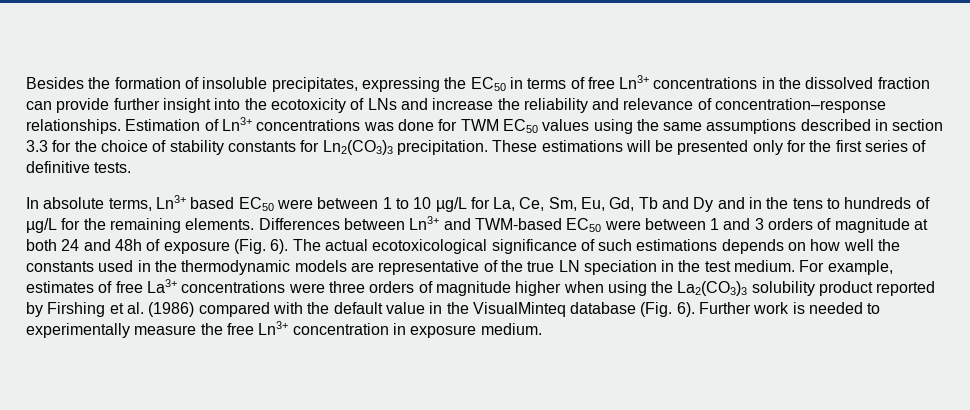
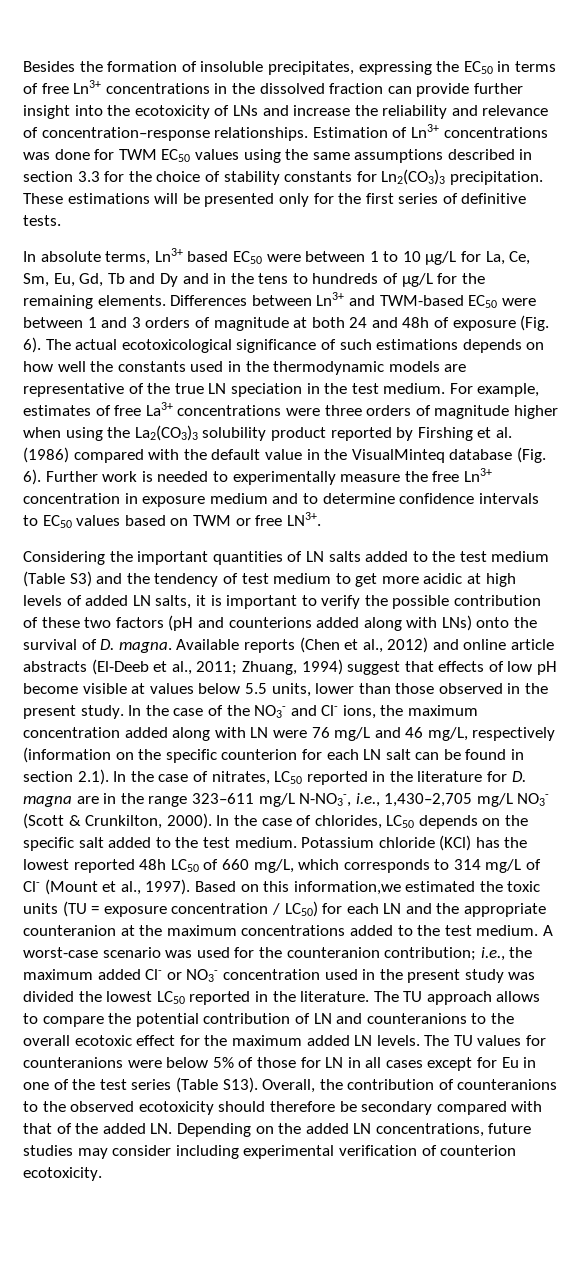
[480,323,542,335] medium. -> [209,493,539,504] [23,512,321,528] [23,551,550,565] [23,571,516,587] [23,595,542,609] [23,615,538,631] [23,637,555,653] [23,659,558,675] [23,683,549,697] [23,705,479,719] [23,727,556,741] [23,747,525,763] [23,769,526,785] [23,793,550,807] [23,813,529,829] [23,835,528,851] [23,859,542,873] [23,879,541,895] [23,901,547,917] [23,925,553,936] [23,947,533,961] [23,969,536,983] [23,991,541,1005] [23,1013,514,1027] [23,1035,547,1046] [23,1057,537,1071] [23,1077,558,1093] [23,1101,543,1115] [23,1123,532,1137] [23,1145,517,1159] [23,1167,102,1181] medium and to determine confidence intervals to EC50 values based on TWM or free LN3+. // Considering the important quantities of LN salts added to the test medium (Table S3) and the tendency of test medium to get more acidic at high levels of added LN salts, it is important to verify the possible contribution of these two factors (pH and counterions added along with LNs) onto the survival of D. magna. Available reports (Chen et al., 2012) and online article abstracts (El-Deeb et al., 2011; Zhuang, 1994) suggest that effects of low pH become visible at values below 5.5 units, lower than those observed in the present study. In the case of the NO3- and Cl- ions, the maximum concentration added along with LN were 76 mg/L and 46 mg/L, respectively (information on the specific counterion for each LN salt can be found in section 2.1). In the case of nitrates, LC50 reported in the literature for D. magna are in the range 323–611 mg/L N-NO3-, i.e., 1,430–2,705 mg/L NO3- (Scott & Crunkilton, 2000). In the case of chlorides, LC50 depends on the specific salt added to the test medium. Potassium chloride (KCl) has the lowest reported 48h LC50 of 660 mg/L, which corresponds to 314 mg/L of Cl- (Mount et al., 1997). Based on this information,we estimated the toxic units (TU = exposure concentration / LC50) for each LN and the appropriate counteranion at the maximum concentrations added to the test medium. A worst-case scenario was used for the counteranion contribution; i.e., the maximum added Cl- or NO3- concentration used in the present study was divided the lowest LC50 reported in the literature. The TU approach allows to compare the potential contribution of LN and counteranions to the overall ecotoxic effect for the maximum added LN levels. The TU values for counteranions were below 5% of those for LN in all cases except for Eu in one of the test series (Table S13). Overall, the contribution of counteranions to the observed ecotoxicity should therefore be secondary compared with that of the added LN. Depending on the added LN concentrations, future studies may consider including experimental verification of counterion ecotoxicity.

